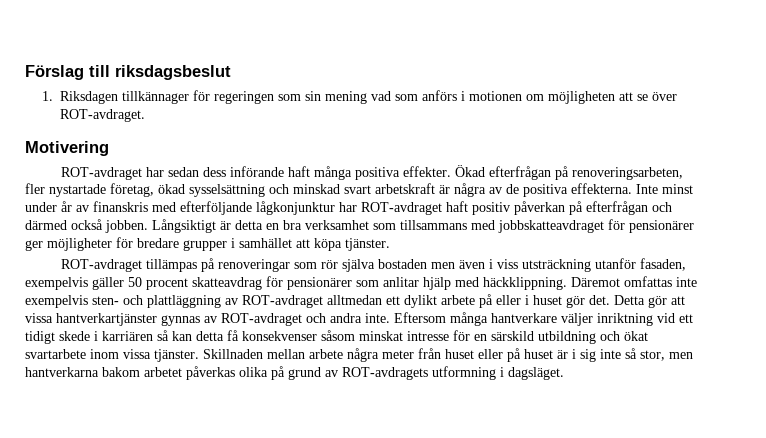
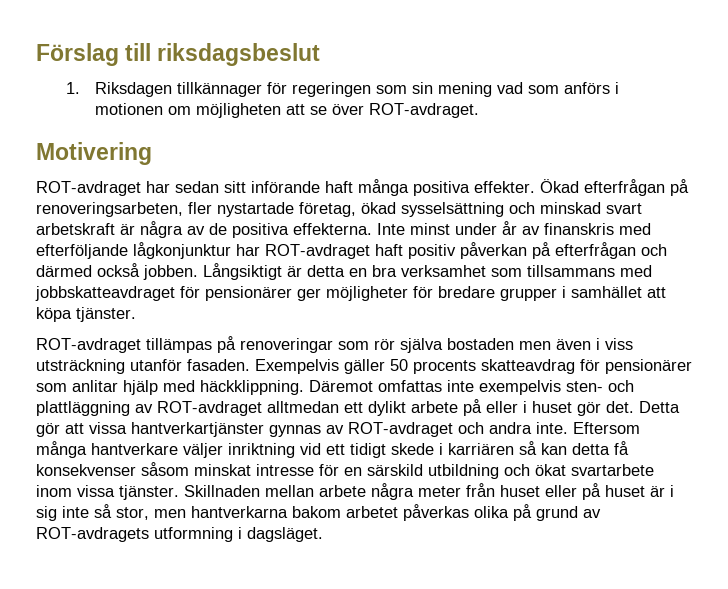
[203,167,227,177] dess -> [224,181,246,193] sitt
[640,258,687,271] [25,277,88,290] fasaden, exempelvis -> [187,359,339,374] fasaden. Exempelvis
[146,278,188,290] procent -> [413,360,476,374] procents

